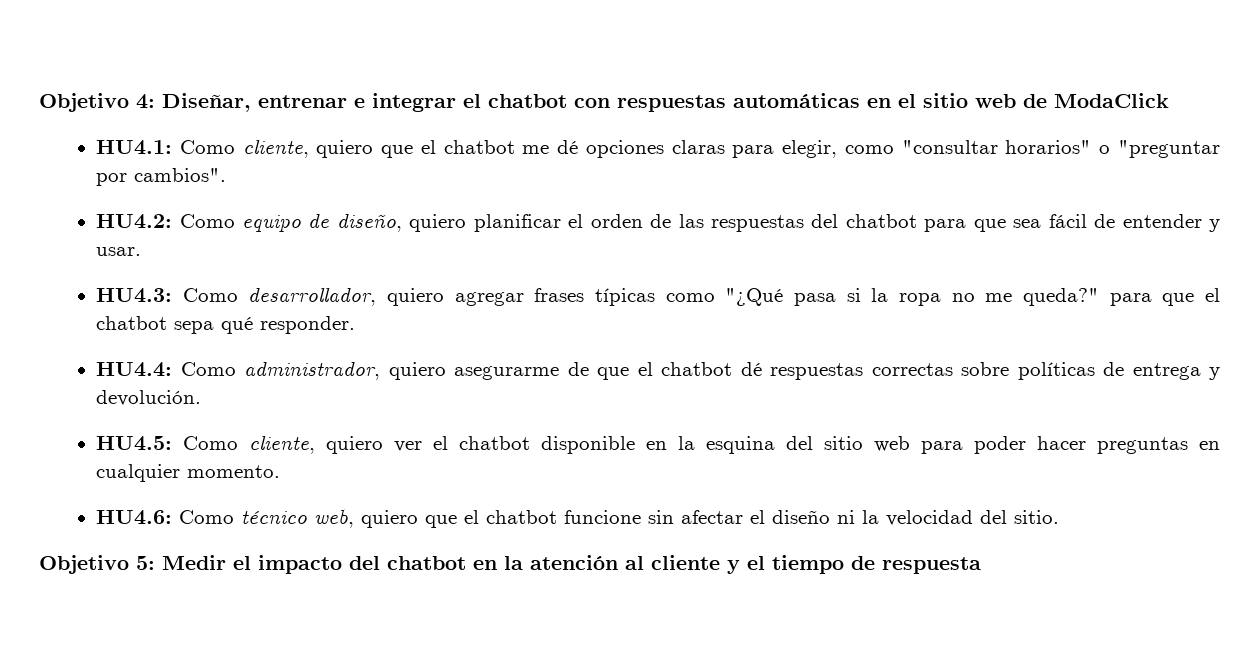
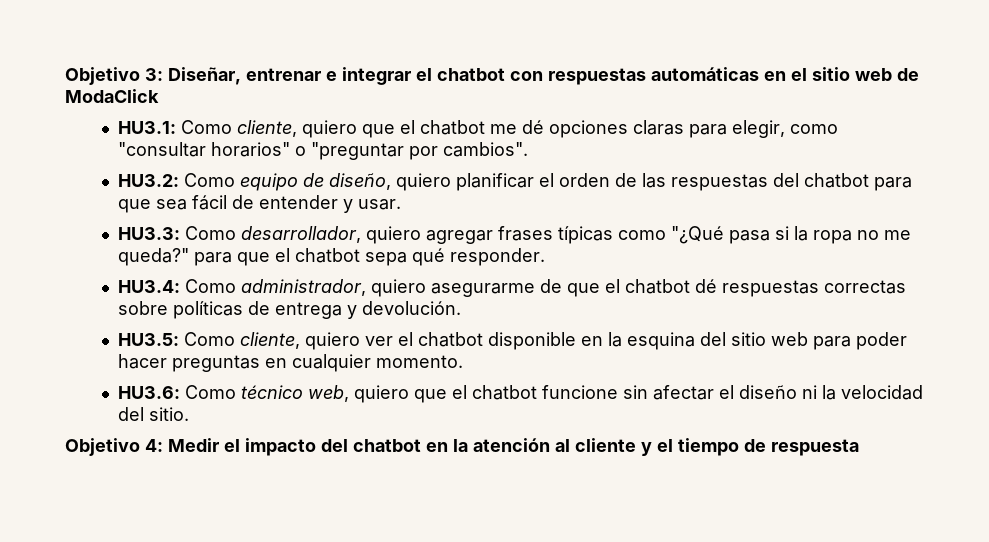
[39,93,155,112] Objetivo 4: -> [65,67,163,85] Objetivo 3:
[96,140,173,155] HU4.1: -> [117,121,176,134] HU3.1:
[96,214,173,229] HU4.2: -> [117,174,179,187] HU3.2:
[96,288,173,303] HU4.3: -> [117,227,180,240] HU3.3:
[96,362,173,377] HU4.4: -> [117,280,180,293] HU3.4:
[96,436,173,451] HU4.5: -> [117,333,179,346] HU3.5:
[96,510,173,525] HU4.6: -> [117,386,180,399] HU3.6:
[136,556,155,570] 5: -> [145,439,163,452] 4:

